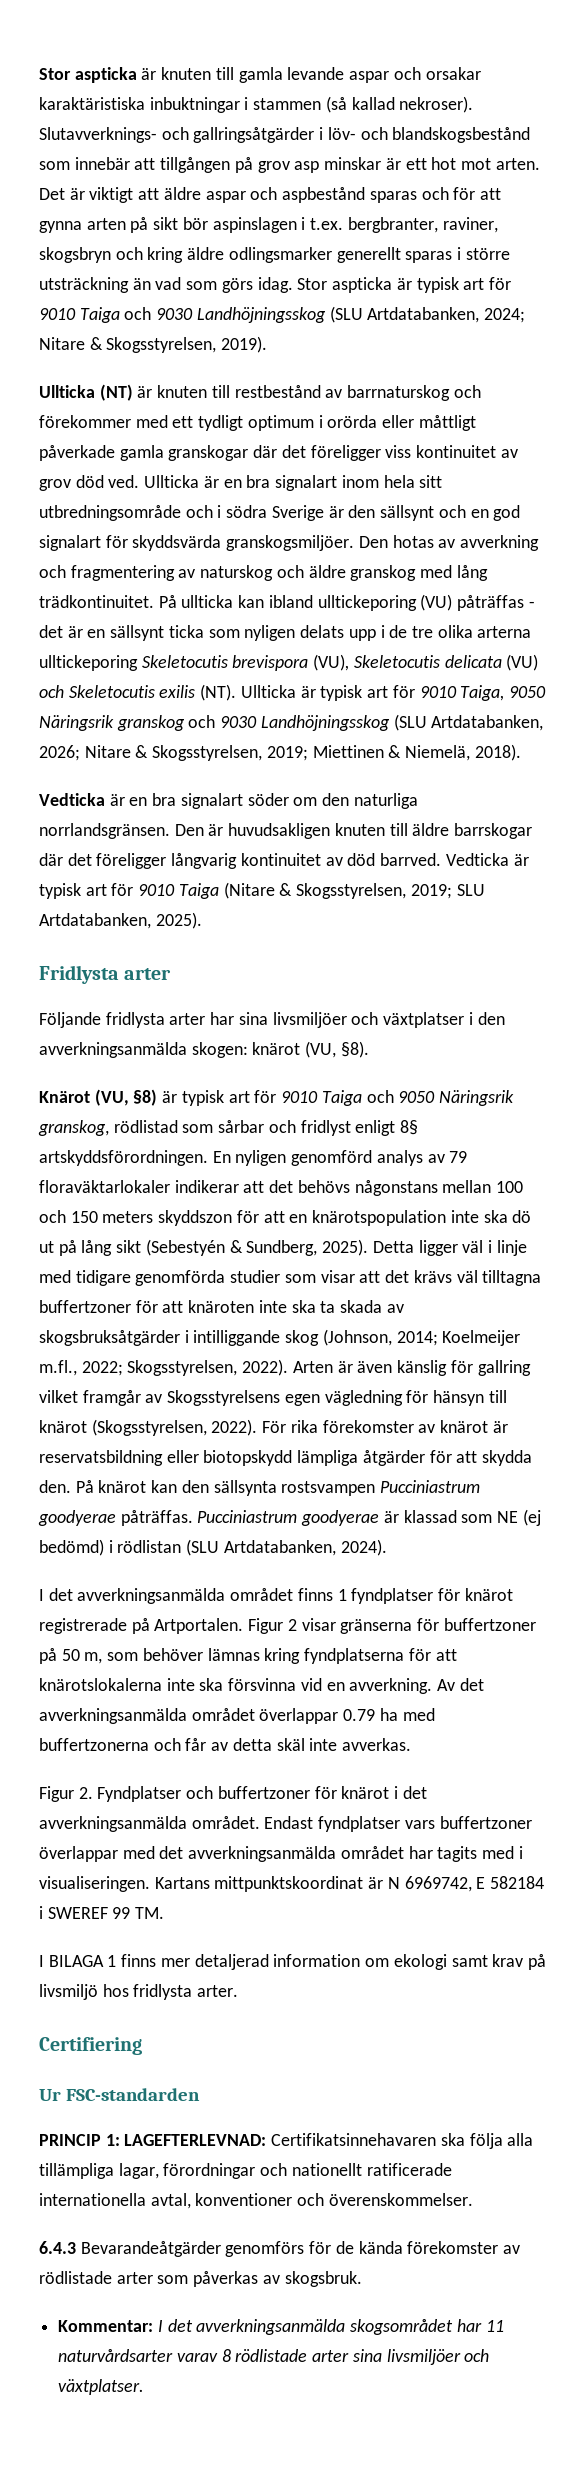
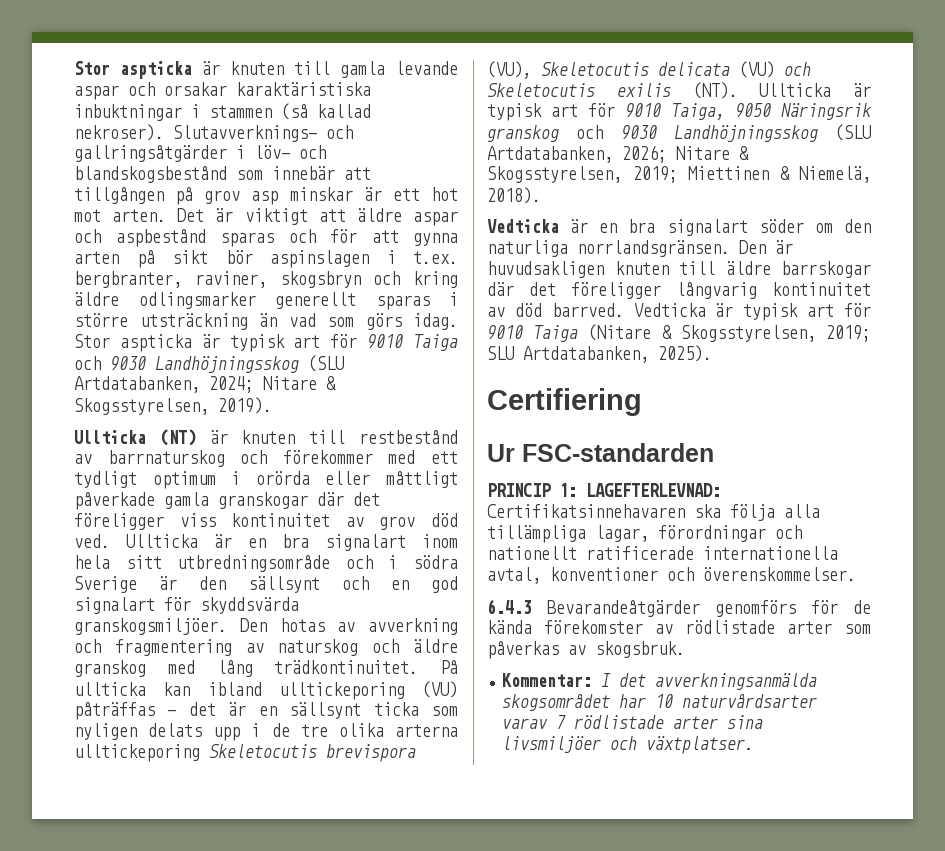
[39,965,172,984] [39,1012,505,1028] [39,1041,369,1058] [39,1089,514,1106] [38,1120,419,1136] [39,1150,468,1166] [39,1180,524,1196] [39,1210,532,1226] [39,1239,527,1256] [39,1270,542,1286] [39,1300,404,1313] [39,1329,521,1346] [39,1359,531,1376] [39,1390,507,1406] [39,1419,508,1436] [39,1450,533,1466] [39,1480,481,1496] [38,1509,541,1526] [39,1539,387,1556] [39,1588,513,1604] [39,1618,536,1634] [39,1648,457,1664] [39,1678,484,1694] [39,1708,435,1724] [39,1738,412,1751] [39,1786,427,1802] [39,1816,532,1832] [39,1846,523,1862] [39,1876,545,1892] [39,1906,165,1919] [39,1954,546,1970] [39,1984,239,2000] // Fridlysta arter // Följande fridlysta arter har sina livsmiljöer och växtplatser i den avverkningsanmälda skogen: knärot (VU, §8). // Knärot (VU, §8) är typisk art för 9010 Taiga och 9050 Näringsrik granskog, rödlistad som sårbar och fridlyst enligt 8§ artskyddsförordningen. En nyligen genomförd analys av 79 floraväktarlokaler indikerar att det behövs någonstans mellan 100 och 150 meters skyddszon för att en knärotspopulation inte ska dö ut på lång sikt (Sebestyén & Sundberg, 2025). Detta ligger väl i linje med tidigare genomförda studier som visar att det krävs väl tilltagna buffertzoner för att knäroten inte ska ta skada av skogsbruksåtgärder i intilliggande skog (Johnson, 2014; Koelmeijer m.fl., 2022; Skogsstyrelsen, 2022). Arten är även känslig för gallring vilket framgår av Skogsstyrelsens egen vägledning för hänsyn till knärot (Skogsstyrelsen, 2022). För rika förekomster av knärot är reservatsbildning eller biotopskydd lämpliga åtgärder för att skydda den. På knärot kan den sällsynta rostsvampen Pucciniastrum goodyerae påträffas. Pucciniastrum goodyerae är klassad som NE (ej bedömd) i rödlistan (SLU Artdatabanken, 2024). // I det avverkningsanmälda området finns 1 fyndplatser för knärot registrerade på Artportalen. Figur 2 visar gränserna för buffertzoner på 50 m, som behöver lämnas kring fyndplatserna för att knärotslokalerna inte ska försvinna vid en avverkning. Av det avverkningsanmälda området överlappar 0.79 ha med buffertzonerna och får av detta skäl inte avverkas. // Figur 2. Fyndplatser och buffertzoner för knärot i det avverkningsanmälda området. Endast fyndplatser vars buffertzoner överlappar med det avverkningsanmälda området har tagits med i visualiseringen. Kartans mittpunktskoordinat är N 6969742, E 582184 i SWEREF 99 TM. // I BILAGA 1 finns mer detaljerad information om ekologi samt krav på livsmiljö hos fridlysta arter. -> (712, 353) none
[485,2320,504,2332] 11 -> [655,694,674,708] 10
[221,2349,231,2362] 8 -> [556,715,567,729] 7

